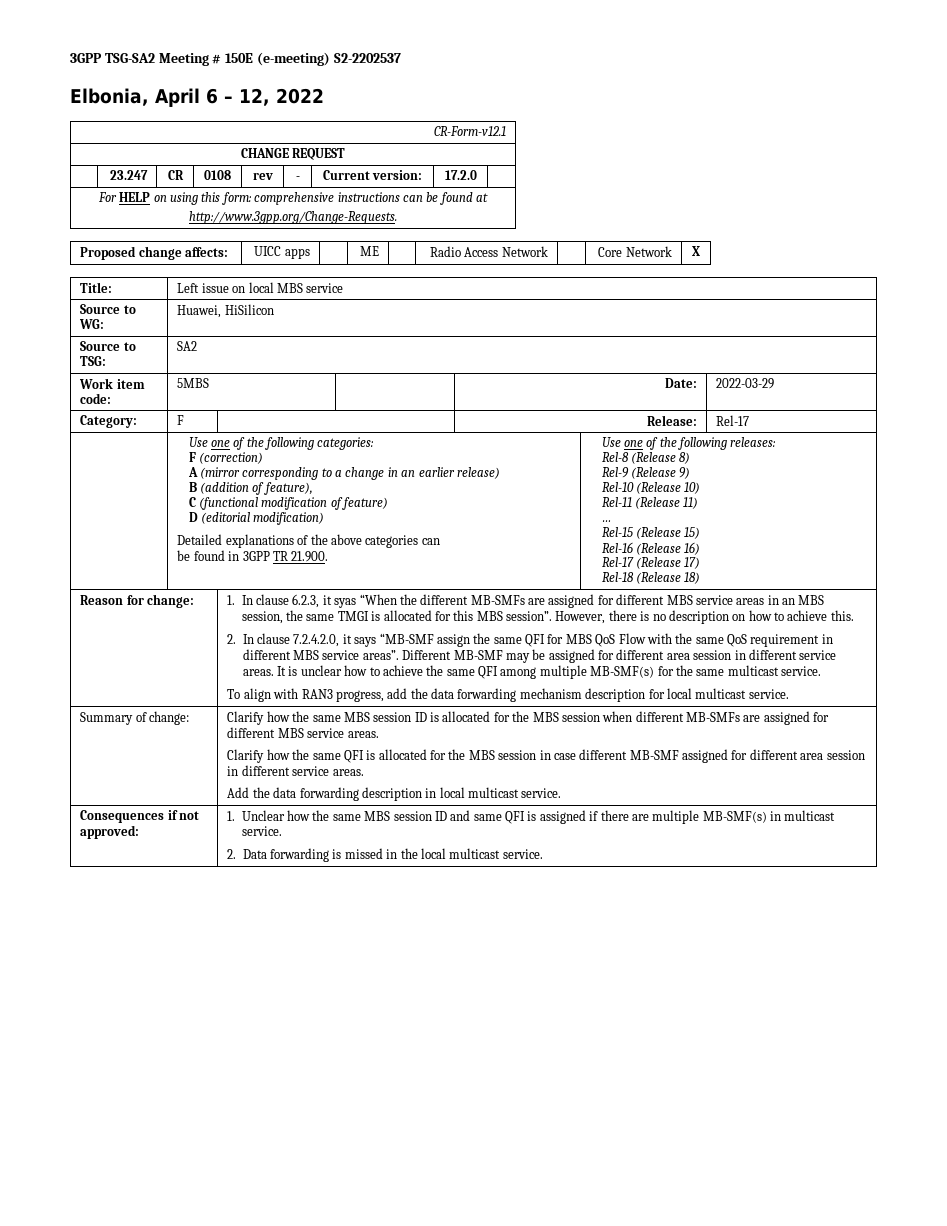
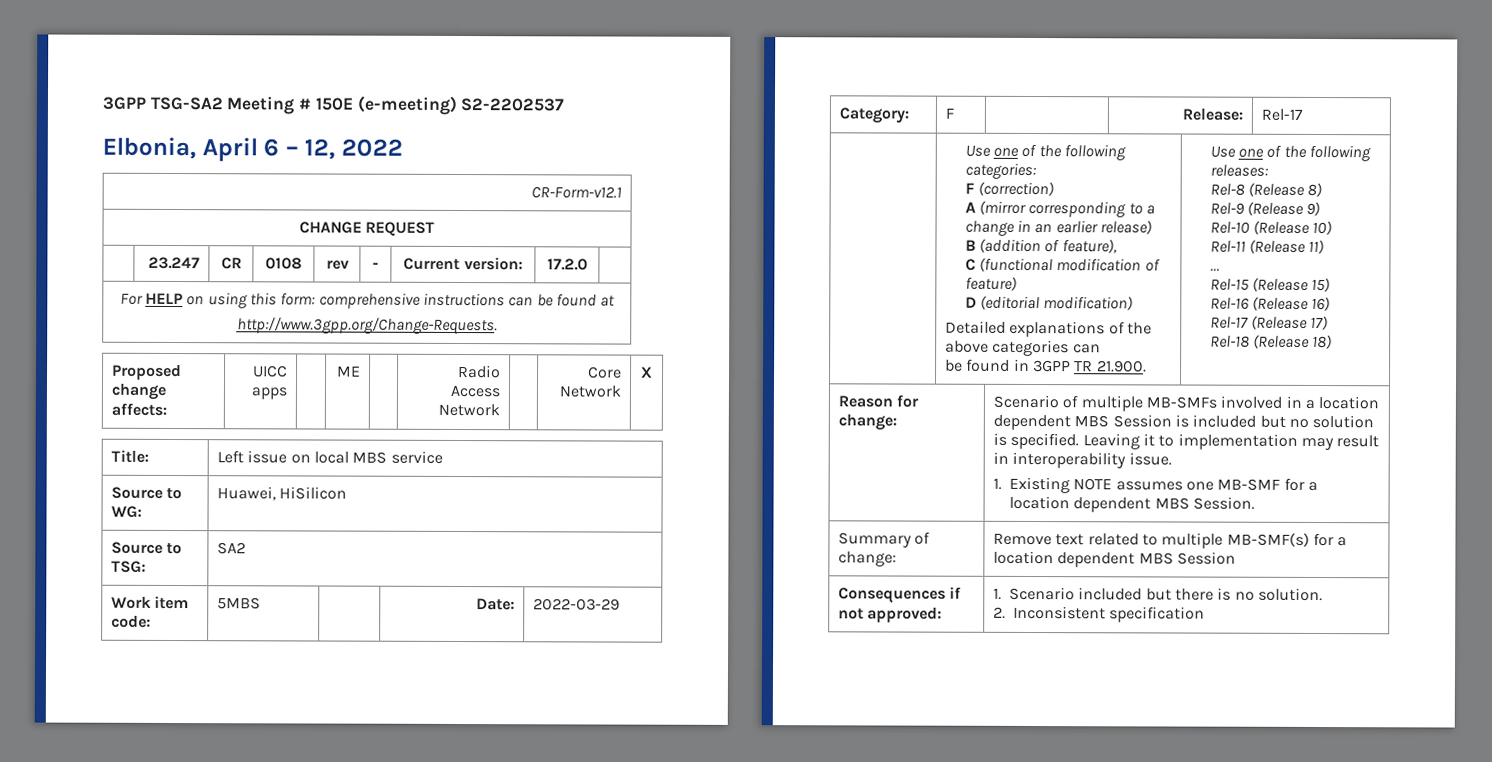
[227,594,825,608] [241,610,854,624] [227,633,833,647] [242,649,837,663] [242,665,821,679] [227,688,789,702] [80,711,190,725] [227,711,830,725] [227,727,379,738] [227,749,865,763] [227,765,364,776] [227,787,562,801] 1. In clause 6.2.3, it syas “When the different MB-SMFs are assigned for different MBS service areas in an MBS session, the same TMGI is allocated for this MBS session”. However, there is no description on how to achieve this. // 2. In clause 7.2.4.2.0, it says “MB-SMF assign the same QFI for MBS QoS Flow with the same QoS requirement in different MBS service areas”. Different MB-SMF may be assigned for different area session in different service areas. It is unclear how to achieve the same QFI among multiple MB-SMF(s) for the same multicast service. // To align with RAN3 progress, add the data forwarding mechanism description for local multicast service. // Summary of change: | Clarify how the same MBS session ID is allocated for the MBS session when different MB-SMFs are assigned for different MBS service areas. // Clarify how the same QFI is allocated for the MBS session in case different MB-SMF assigned for different area session in different service areas. // Add the data forwarding description in local multicast service. -> [992,394,1380,412] [992,414,1375,431] [992,432,1380,451] [992,451,1172,469] [992,476,1318,494] [1008,495,1255,513] [837,531,931,548] [837,551,897,567] [992,532,1348,549] [992,550,1236,568] Scenario of multiple MB-SMFs involved in a location dependent MBS Session is included but no solution is specified. Leaving it to implementation may result in interoperability issue. // 1. Existing NOTE assumes one MB-SMF for a location dependent MBS Session. // Summary of change: | Remove text related to multiple MB-SMF(s) for a location dependent MBS Session
[241,810,836,824] [241,826,282,836] [227,848,543,862] Unclear how the same MBS session ID and same QFI is assigned if there are multiple MB-SMF(s) in multicast service. // 2. Data forwarding is missed in the local multicast service. -> [1008,586,1323,602] [992,605,1206,623] Scenario included but there is no solution. // 2. Inconsistent specification

